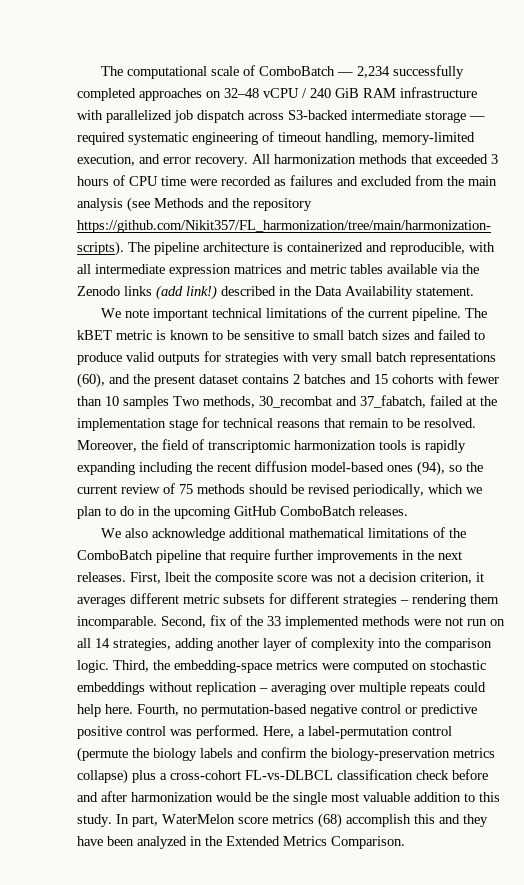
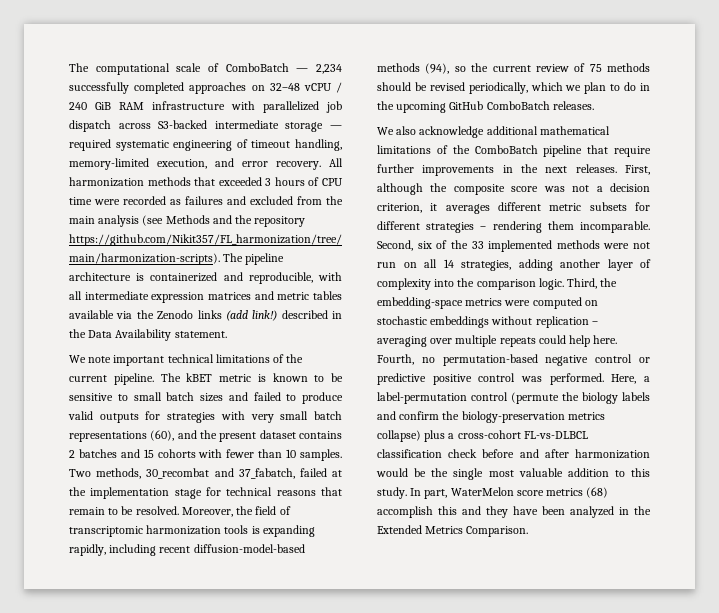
[123,396,169,409] samples -> [300,449,342,461] samples.
[425,440,466,453] [77,461,413,475] rapidly expanding including the recent diffusion model-based ones -> [262,525,315,537] [69,544,305,556] [377,63,420,72] expanding rapidly, including recent diffusion-model-based methods
[165,572,190,582] lbeit -> [377,183,423,195] although
[210,615,227,626] fix -> [417,241,432,249] six

